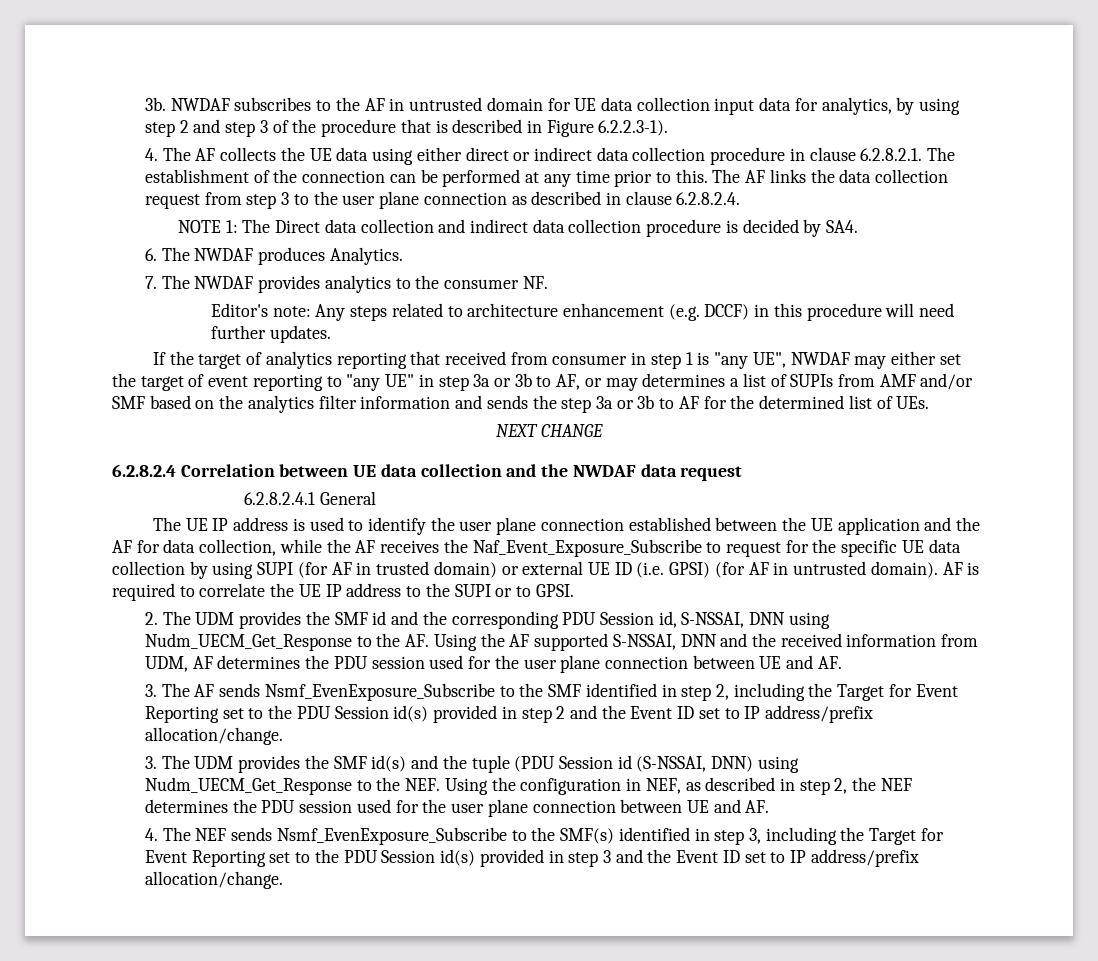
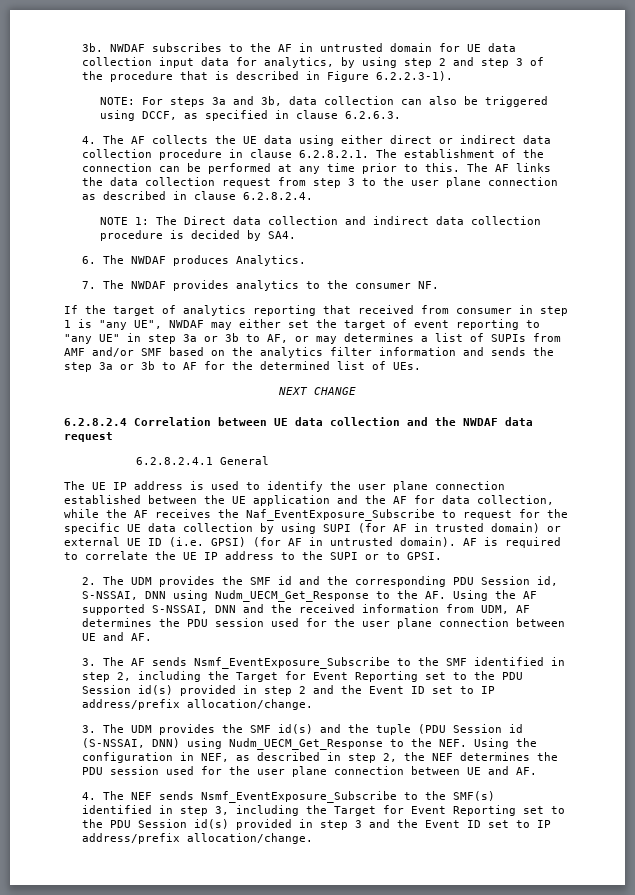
(669, 128) none -> [100,96,549,107] [100,110,402,121] // NOTE: For steps 3a and 3b, data collection can also be triggered using DCCF, as specified in clause 6.2.6.3.
[210,303,955,321] [210,325,331,343] // Editor's note: Any steps related to architecture enhancement (e.g. DCCF) in this procedure will need further updates. -> (440, 285) none
[472,539,702,557] Naf_Event_Exposure_Subscribe -> [246,509,435,521] Naf_EventExposure_Subscribe
[264,683,495,701] Nsmf_EvenExposure_Subscribe -> [194,657,391,669] Nsmf_EventExposure_Subscribe
[276,827,507,845] Nsmf_EvenExposure_Subscribe -> [201,791,398,803] Nsmf_EventExposure_Subscribe

